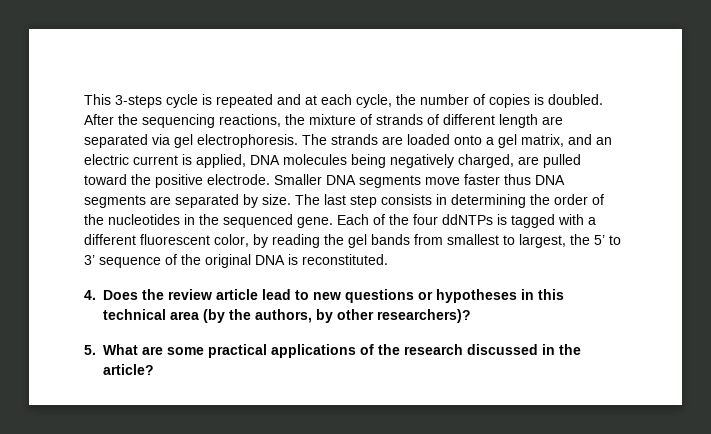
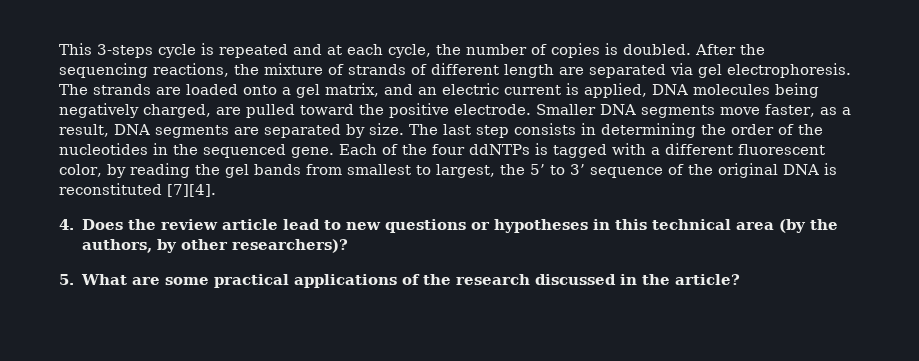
[464,174,531,185] faster thus -> [765,104,851,117] [59,124,109,137] faster, as a result,
[302,254,388,265] reconstituted. -> [59,183,216,197] reconstituted [7][4].

